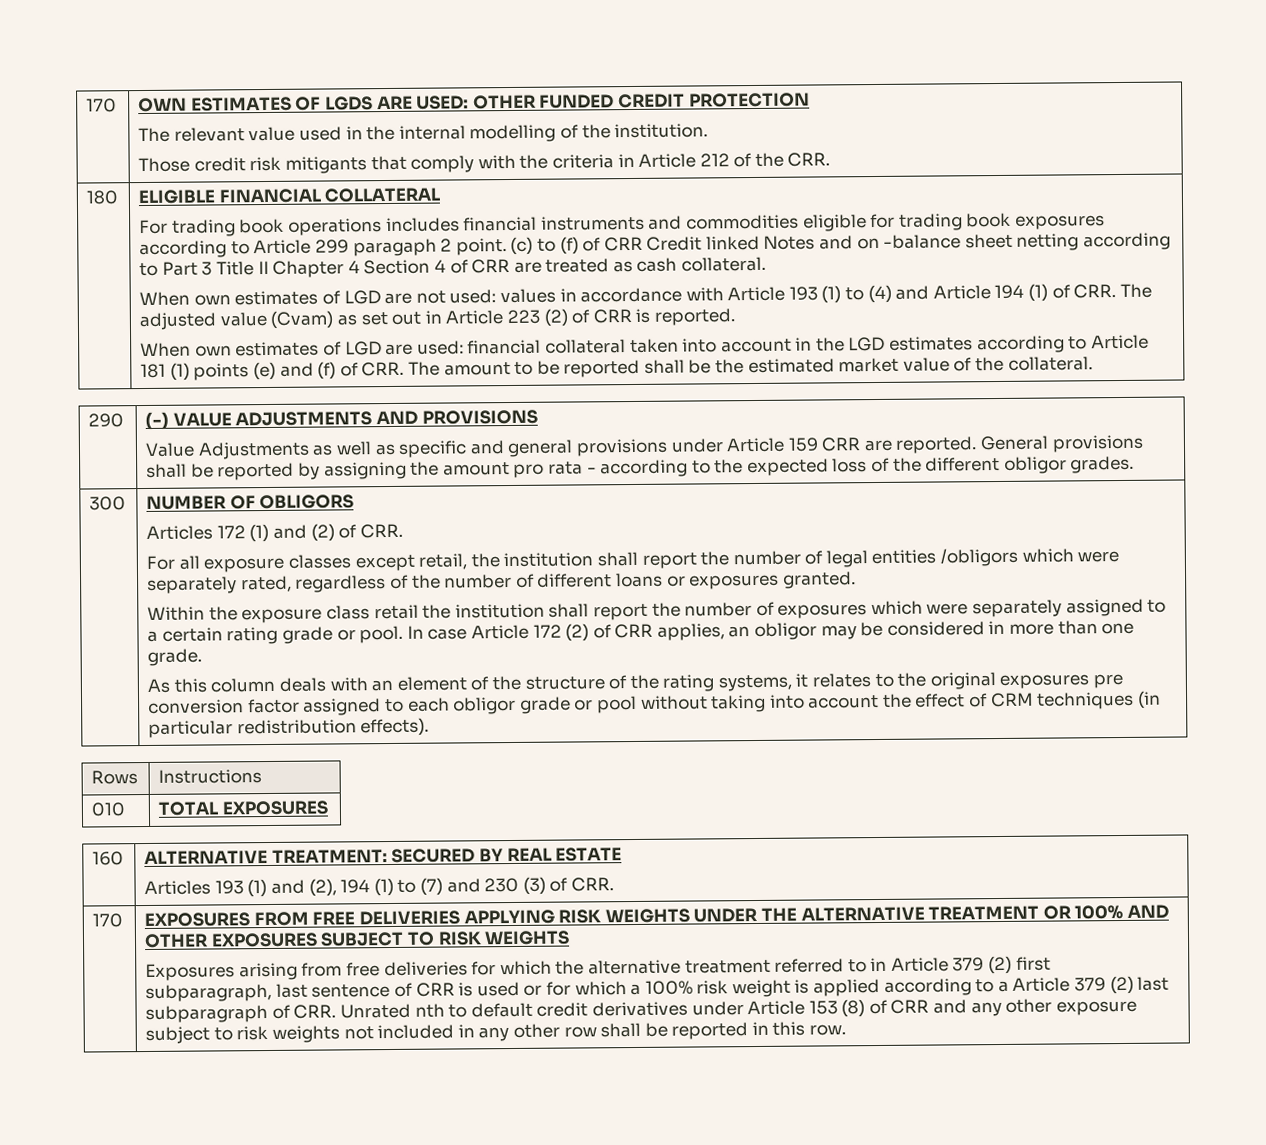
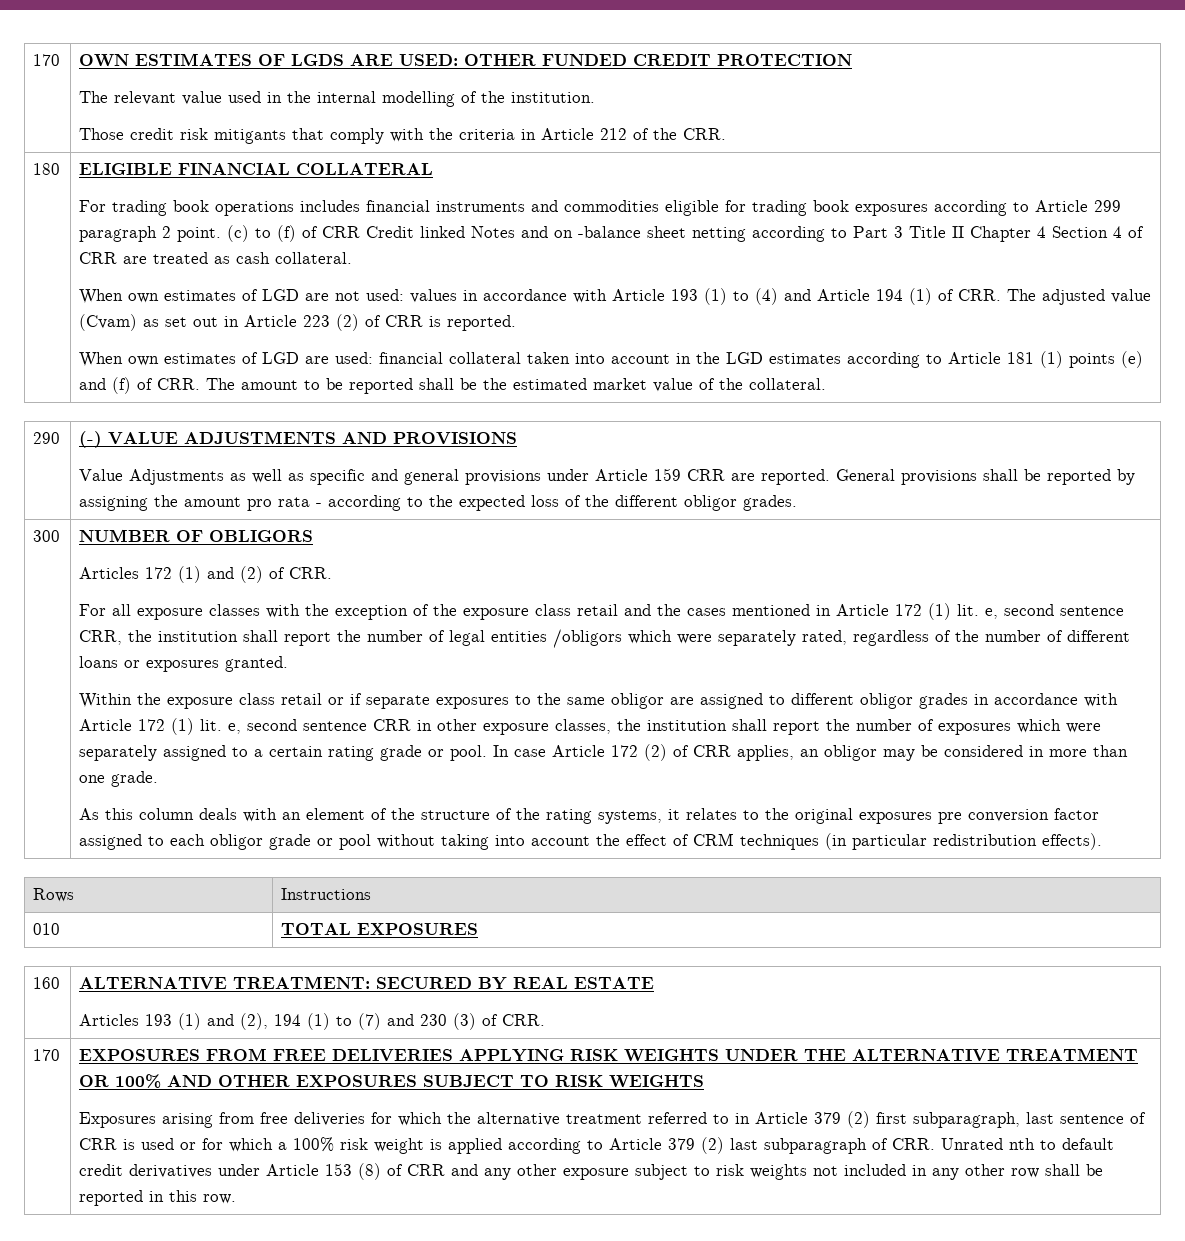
[352,238,437,257] paragaph -> [79,226,158,242] paragraph
[354,553,468,572] except retail, -> [266,603,1125,620] [79,630,123,645] with the exception of the exposure class retail and the cases mentioned in Article 172 (1) lit. e, second sentence CRR,
(419, 612) none -> [328,693,1119,709] [79,718,612,735] or if separate exposures to the same obligor are assigned to different obligor grades in accordance with Article 172 (1) lit. e, second sentence CRR in other exposure classes,
[997,980,1009,993] a -> (604, 1145) none

